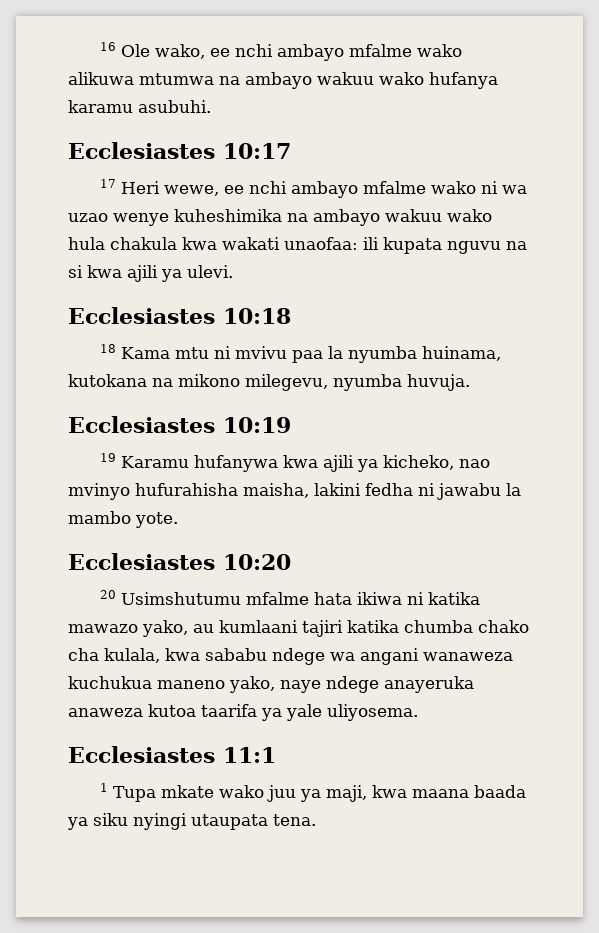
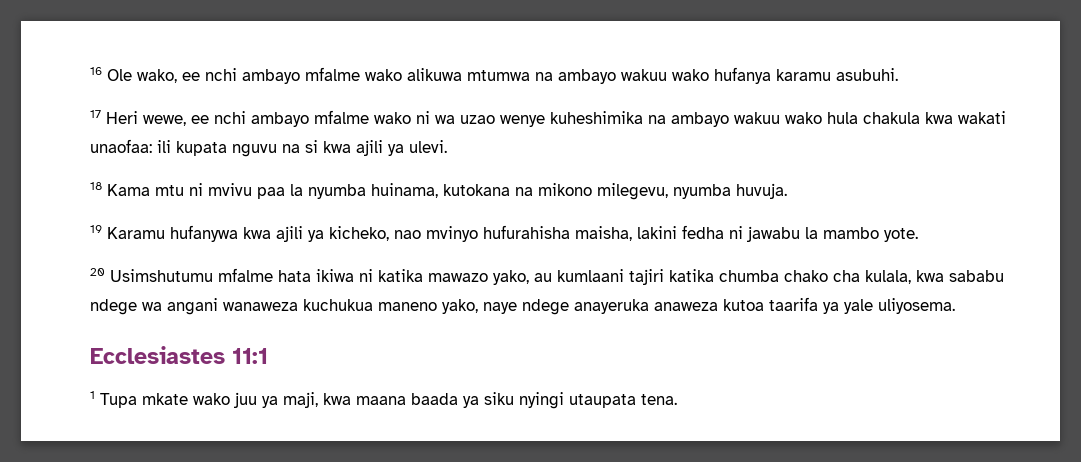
[68,142,291,159] // Ecclesiastes 10:17 -> (898, 74) none
[68,307,291,324] // Ecclesiastes 10:18 -> (447, 146) none
[68,416,291,433] // Ecclesiastes 10:19 -> (787, 191) none
[68,553,291,570] // Ecclesiastes 10:20 -> (918, 235) none

